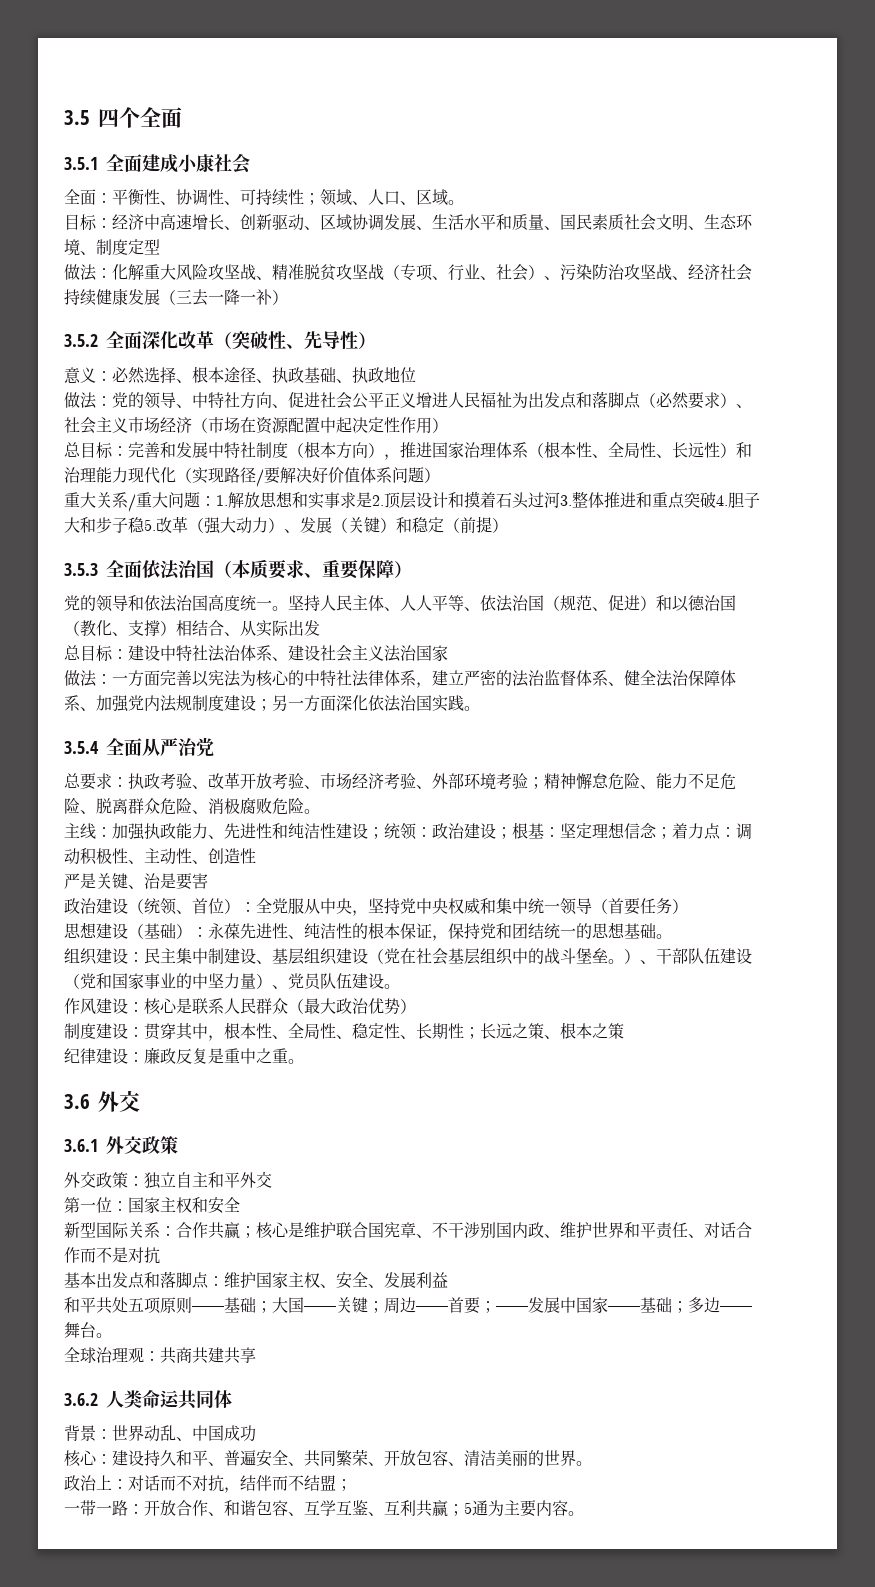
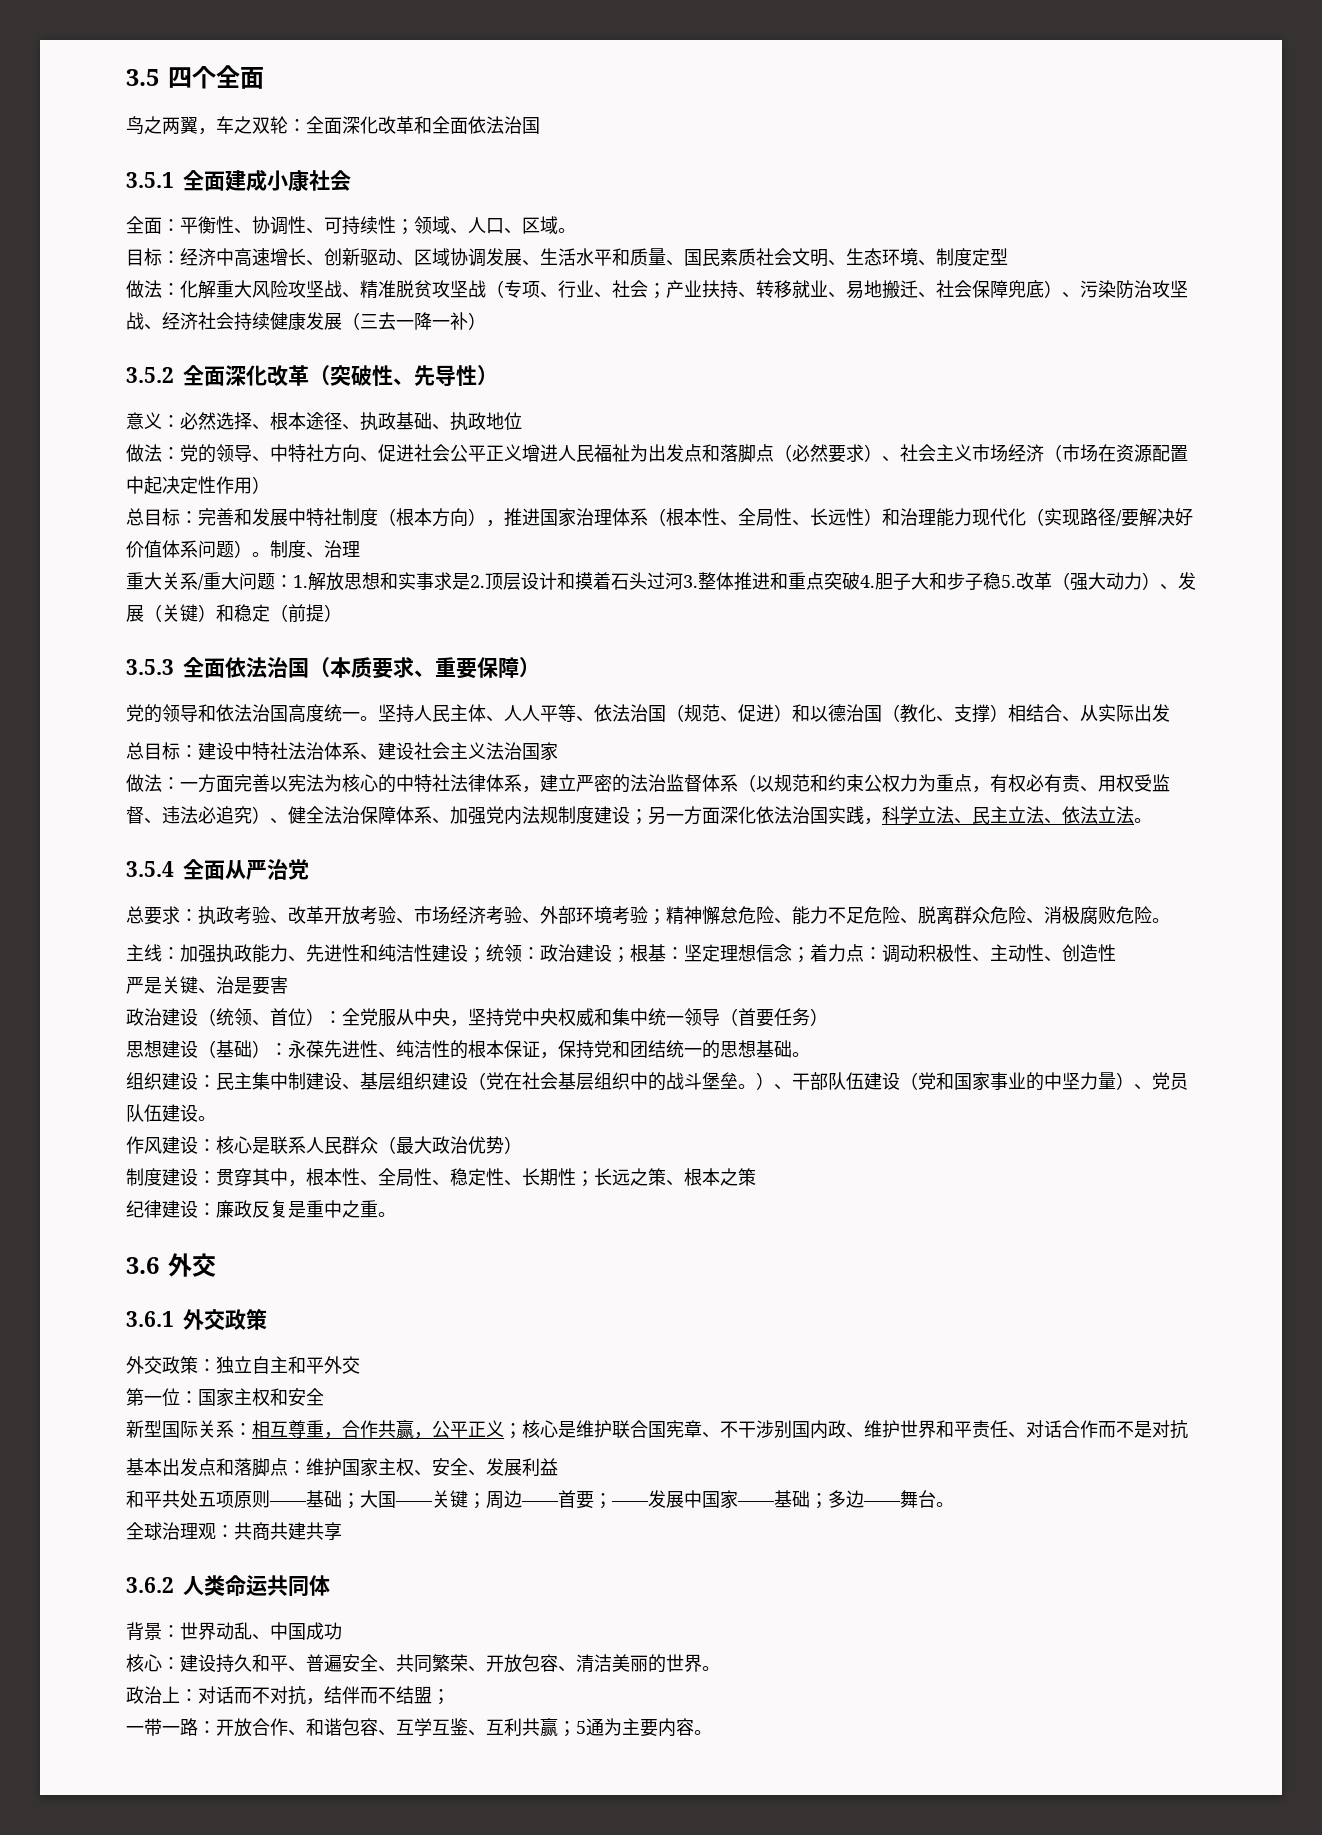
(182, 117) none -> [126,116,540,135] // 鸟之两翼，车之双轮：全面深化改革和全面依法治国
(528, 272) none -> [648,280,1044,299] ；产业扶持、转移就业、易地搬迁、社会保障兜底
(440, 475) none -> [252,540,360,558] 。制度、治理
(608, 678) none -> [738,774,1170,793] [126,806,270,824] （以规范和约束公权力为重点，有权必有责、用权受监督、违法必追究）
(464, 703) none -> [864,806,1134,825] ，科学立法、民主立法、依法立法
[176,1222,240,1239] 合作共赢 -> [252,1419,504,1439] 相互尊重，合作共赢，公平正义

